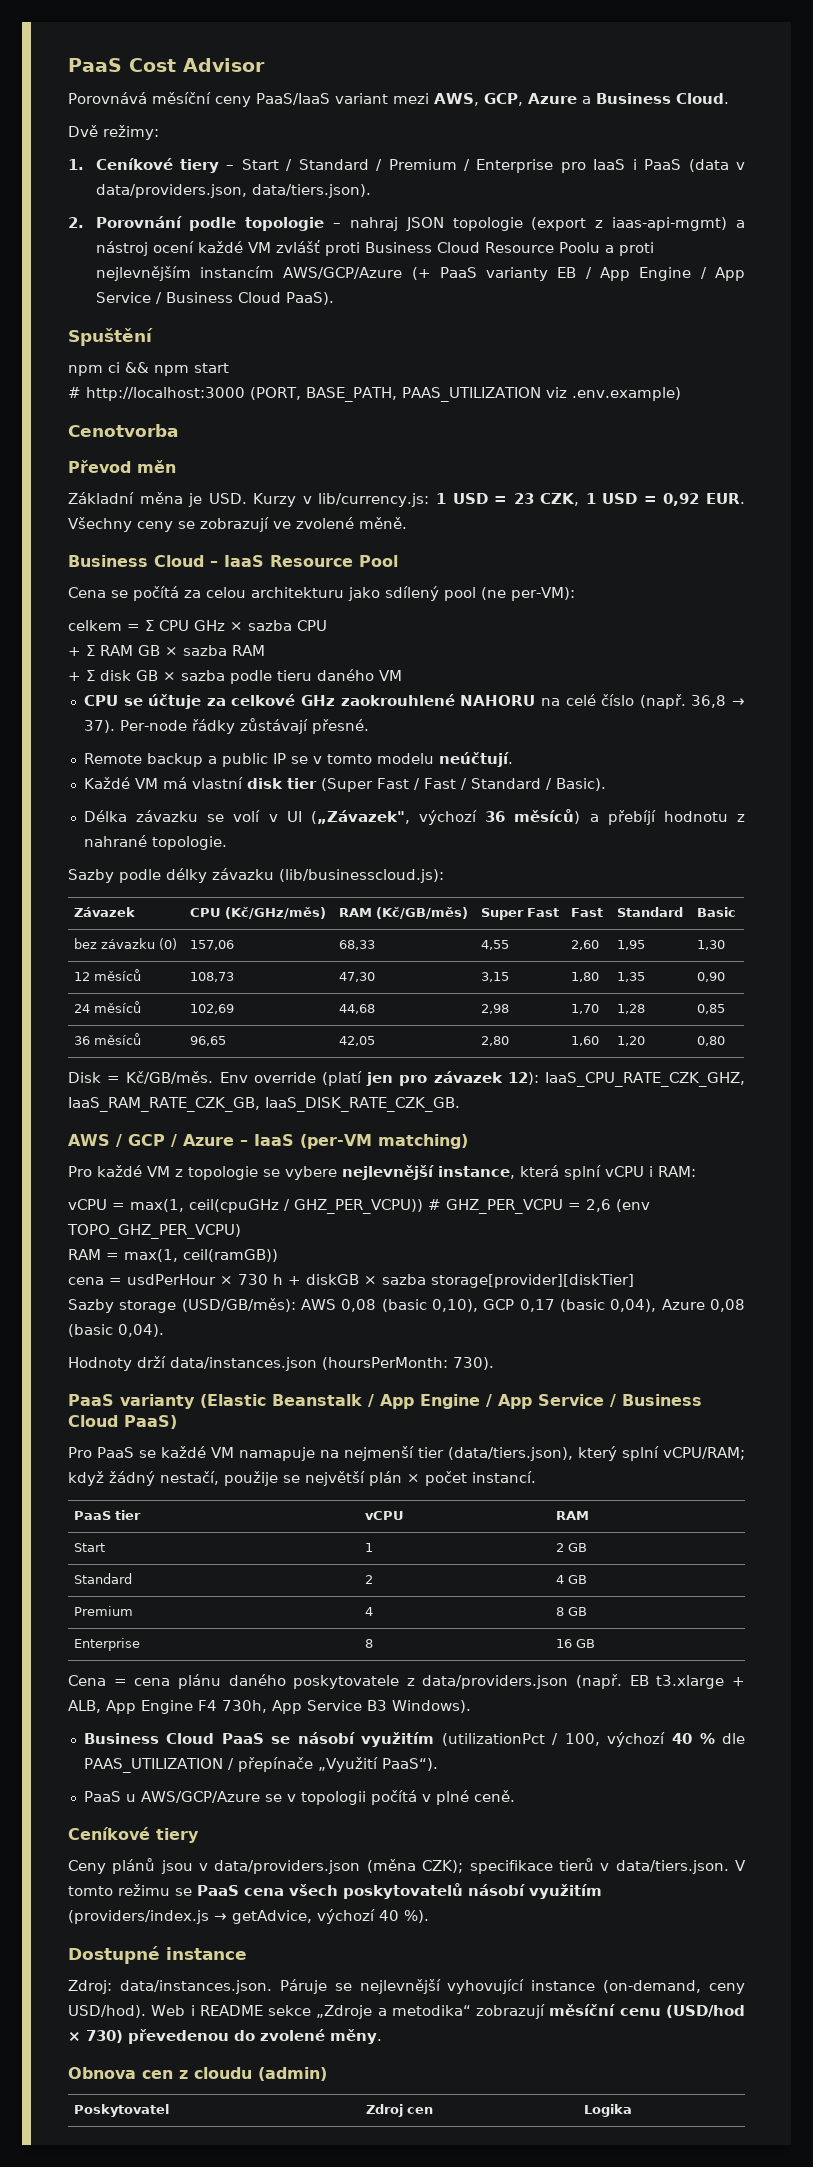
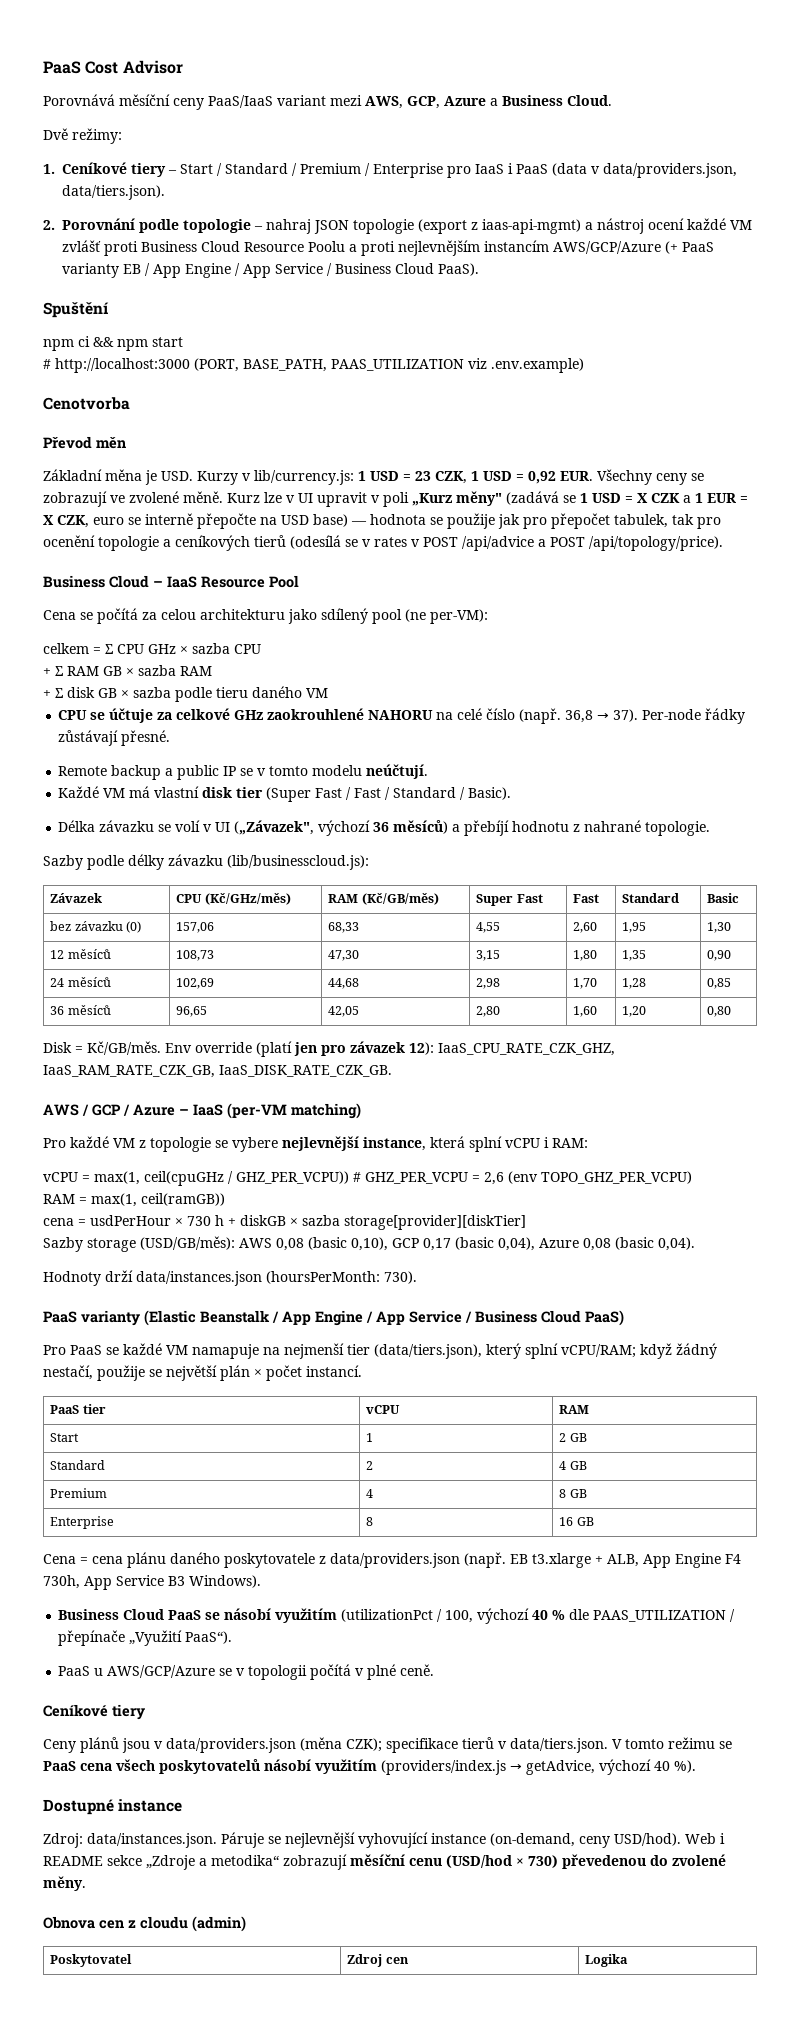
(407, 523) none -> [227,491,748,507] [43,513,721,529] [43,535,723,551] Kurz lze v UI upravit v poli „Kurz měny" (zadává se 1 USD = X CZK a 1 EUR = X CZK, euro se interně přepočte na USD base) — hodnota se použije jak pro přepočet tabulek, tak pro ocenění topologie a ceníkových tierů (odesílá se v rates v POST /api/advice a POST /api/topology/price).

